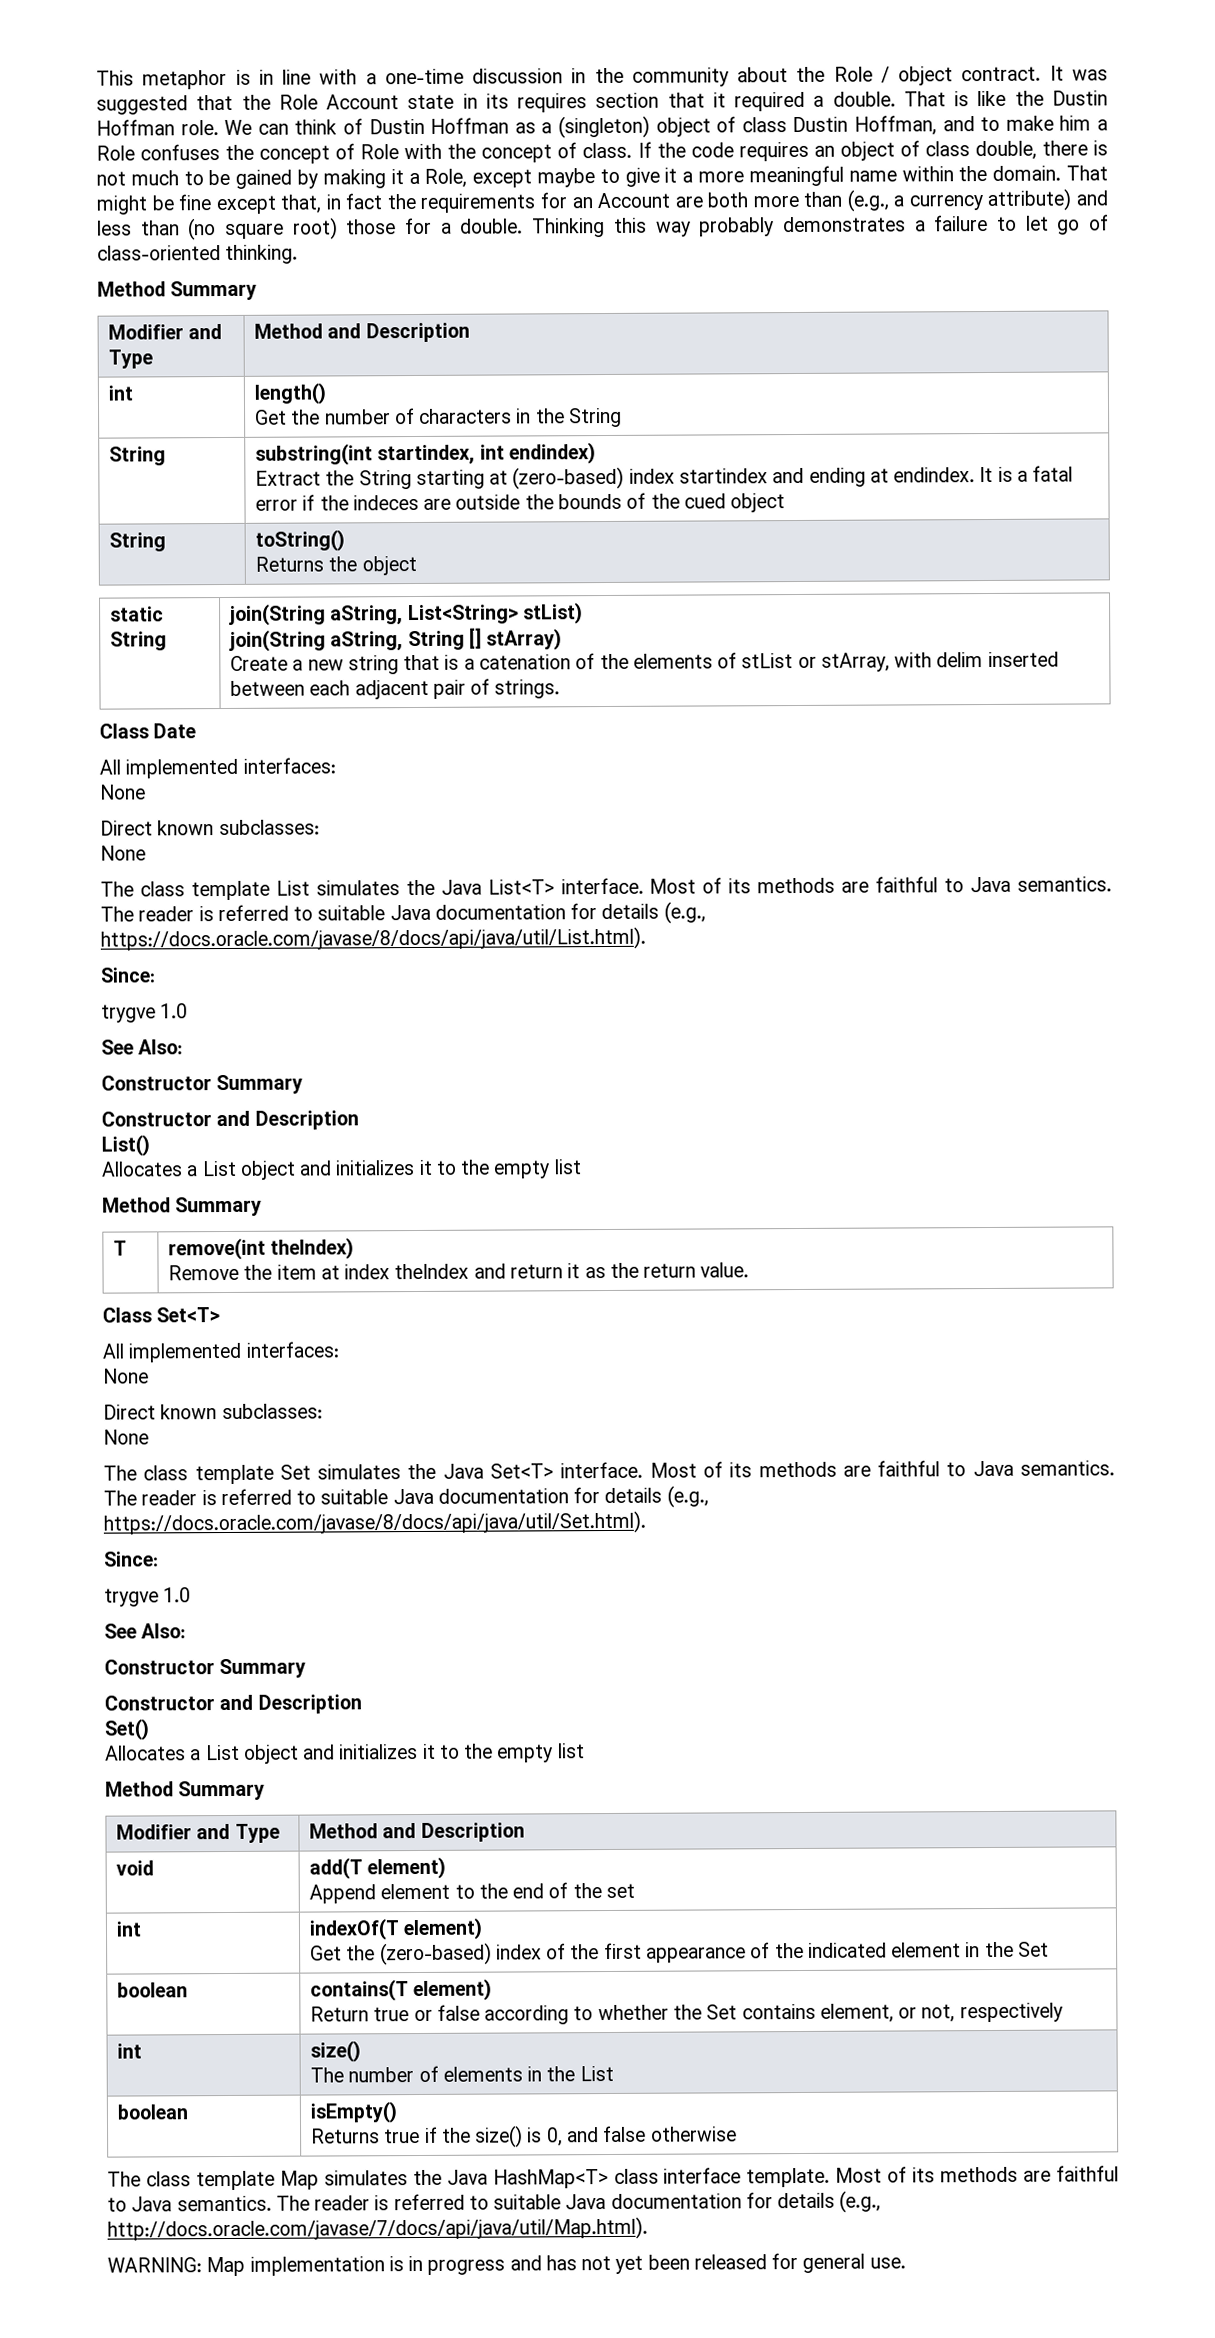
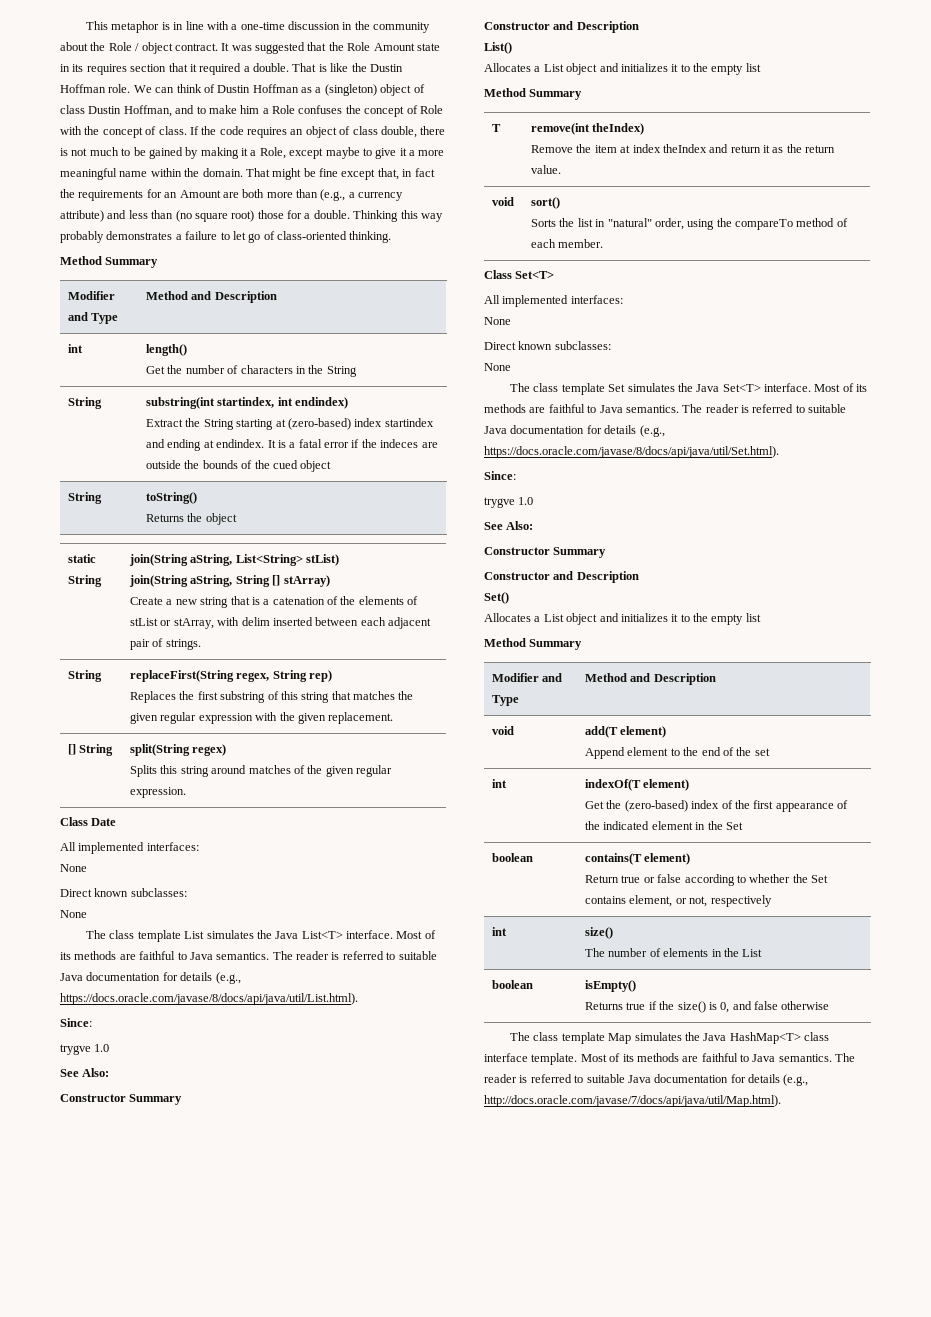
[326,94,400,110] Account -> [373,43,415,51] Amount
[597,192,671,209] Account -> [179,190,221,198] Amount
(561, 689) none -> [68,670,103,682] [130,670,333,682] [130,691,414,703] [130,712,394,724] [68,744,114,756] [130,744,227,756] [130,765,393,777] [130,787,187,798] // String | replaceFirst(String regex, String rep) // Replaces the first substring of this string that matches the given regular expression with the given replacement. // [] String | split(String regex) // Splits this string around matches of the given regular expression.
(750, 1270) none -> [492,197,515,206] [531,197,561,209] [531,218,848,230] [531,239,604,248] // void | sort() // Sorts the list in "natural" order, using the compareTo method of each member.
[107,2253,906,2277] // WARNING: Map implementation is in progress and has not yet been released for general use. -> (781, 1101) none

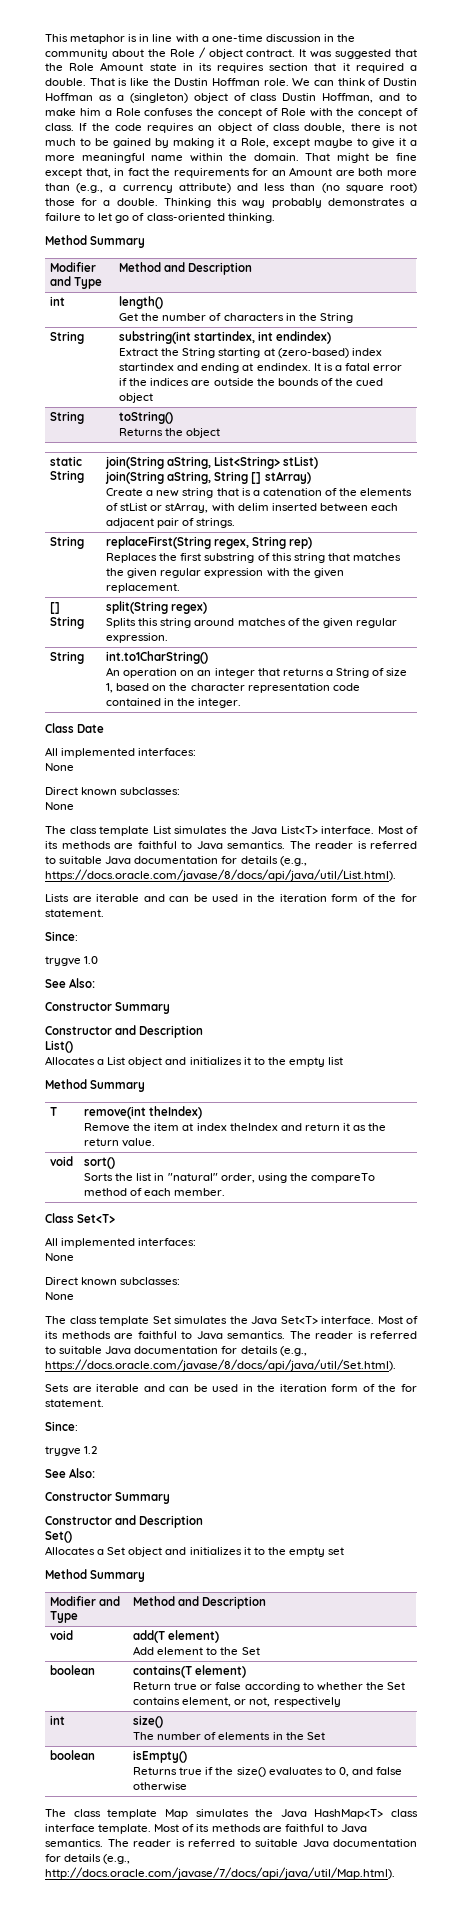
[380,439,419,448] indeces -> [150,378,190,386] indices
(187, 792) none -> [50,651,85,664] [106,651,209,664] [106,667,408,678] [106,683,360,693] [106,698,242,708] // String | int.to1CharString() // An operation on an integer that returns a String of size 1, based on the character representation code contained in the integer.
(358, 999) none -> [45,894,418,902] [45,909,104,917] // Lists are iterable and can be used in the iteration form of the for statement.
[484,471,516,480] [484,497,534,508] // Since: // trygve 1.0 -> [45,1384,418,1392] [45,1399,104,1407] [45,1421,78,1431] [45,1446,98,1456] // Sets are iterable and can be used in the iteration form of the for statement. // Since: // trygve 1.2
[543,613,761,625] List object and initializes it to the empty list -> [107,1547,345,1557] Set object and initializes it to the empty set
[585,747,626,759] Append -> [133,1646,155,1655] Add
[701,747,770,756] [492,779,508,788] [585,779,690,791] [585,800,849,812] [585,821,723,830] end of the set // int | indexOf(T element) // Get the (zero-based) index of the first appearance of the indicated element in the -> (239, 1651) none
[742,949,763,957] List -> [306,1732,325,1740] Set
[708,1002,717,1010] is -> [268,1767,336,1776] evaluates to

